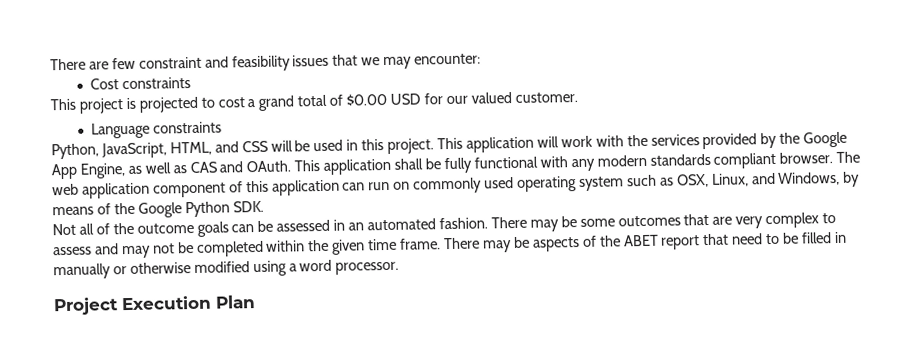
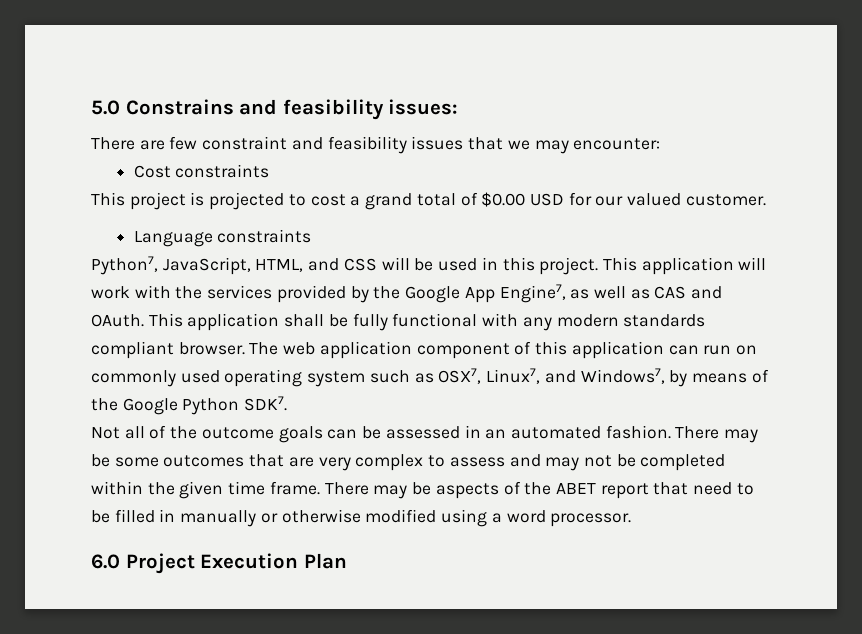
(50, 64) none -> [91,99,459,120] 5.0 Constrains and feasibility issues: //
[51,143,99,160] Python, -> [91,256,158,275] Python7,
[79,163,126,179] Engine, -> [499,284,566,303] Engine7,
[676,171,841,188] OSX, Linux, and Windows, -> [438,368,665,384] OSX7, Linux7, and Windows7,
[232,200,264,213] SDK. -> [244,396,288,411] SDK7.
(400, 268) none -> [91,554,120,569] 6.0

